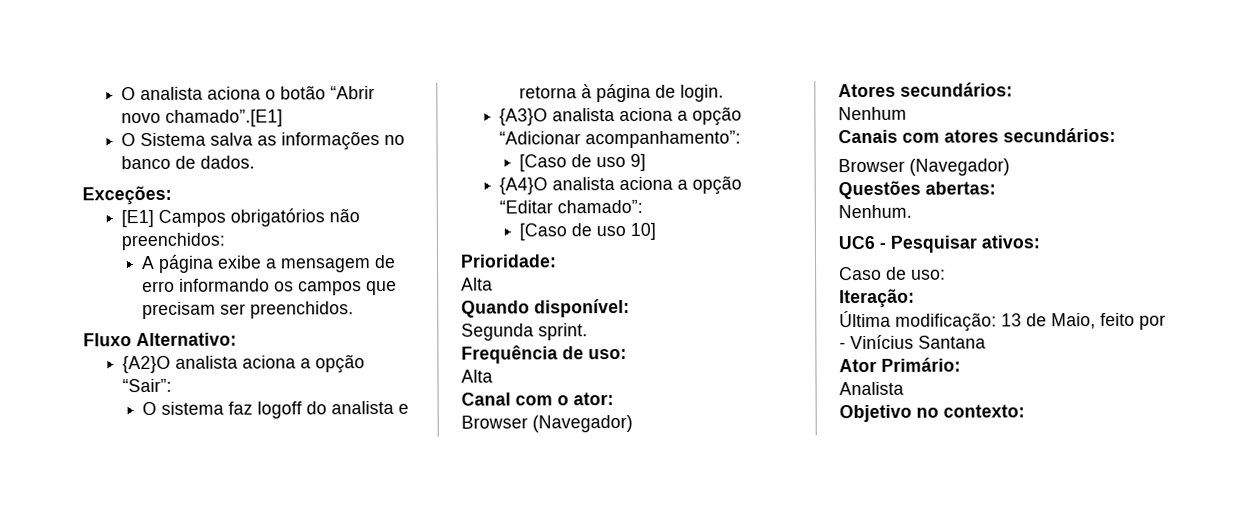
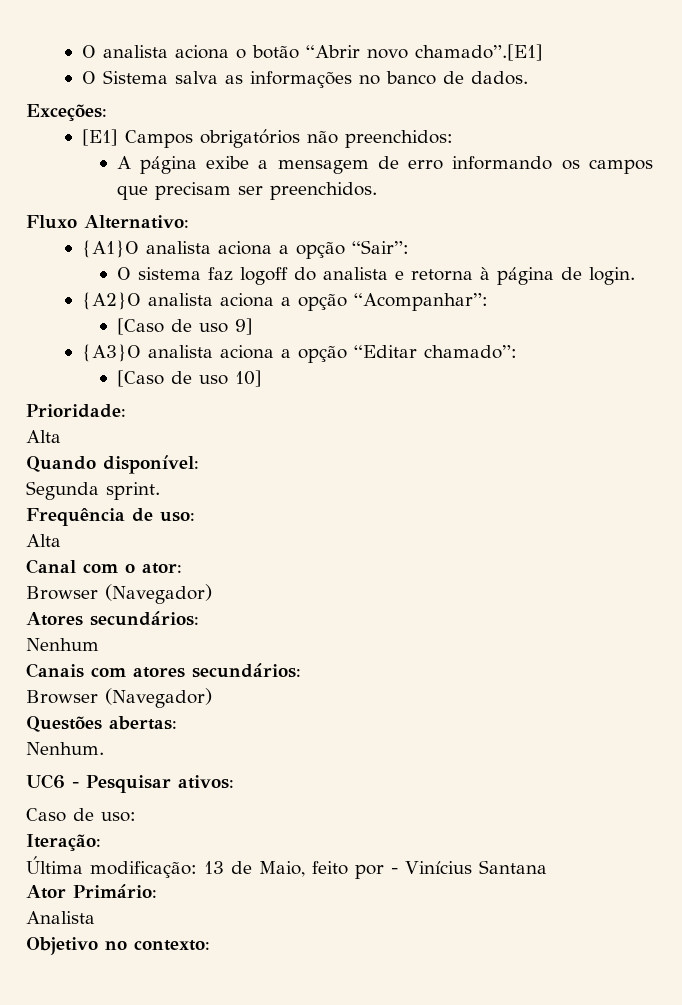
[122,355,172,374] {A2}O -> [81,240,139,258] {A1}O
[499,106,743,126] [499,130,742,149] {A3}O analista aciona a opção “Adicionar acompanhamento”: -> [81,292,488,311] {A2}O analista aciona a opção “Acompanhar”:
[499,177,549,195] {A4}O -> [81,344,141,362] {A3}O

